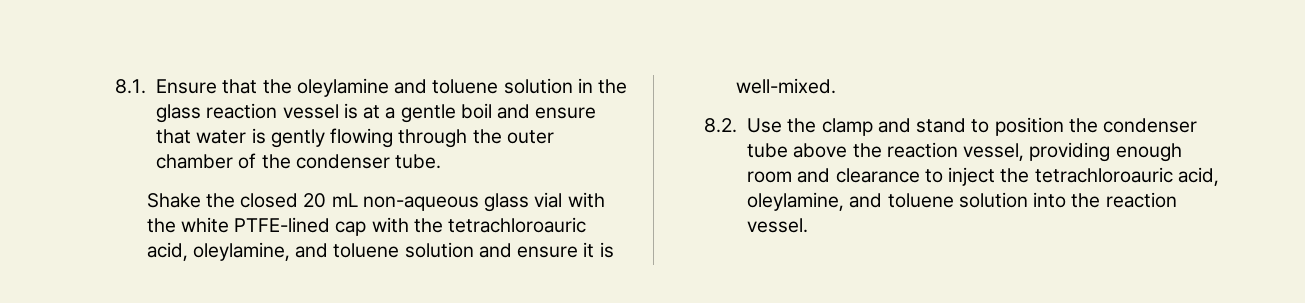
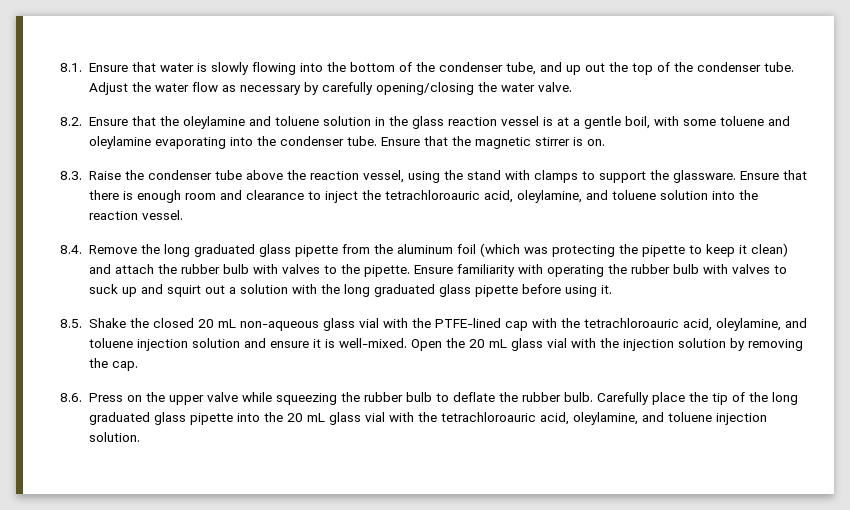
(258, 86) none -> [159,62,794,75] [88,82,572,95] [60,116,156,126] water is slowly flowing into the bottom of the condenser tube, and up out the top of the condenser tube. Adjust the water flow as necessary by carefully opening/closing the water valve. // 8.2. Ensure that
[460,103,597,119] [156,128,554,148] [156,153,442,169] [146,192,605,212] [146,217,587,236] [146,242,614,261] [735,78,836,94] [704,117,1064,136] boil and ensure that water is gently flowing through the outer chamber of the condenser tube. // Shake the closed 20 mL non-aqueous glass vial with the white PTFE-lined cap with the tetrachloroauric acid, oleylamine, and toluene solution and ensure it is well-mixed. // 8.2. Use the clamp and stand to position -> [624,116,790,129] [88,136,605,149] [60,171,121,180] boil, with some toluene and oleylamine evaporating into the condenser tube. Ensure that the magnetic stirrer is on. // 8.3. Raise
[1029,142,1111,162] providing -> [407,170,807,183] [88,190,133,200] using the stand with clamps to support the glassware. Ensure that there is
(809, 225) none -> [60,243,788,257] [88,264,787,277] [88,284,612,297] [60,318,807,331] [88,338,803,351] [88,358,138,371] [60,392,798,405] [88,412,767,425] [88,432,140,442] // 8.4. Remove the long graduated glass pipette from the aluminum foil (which was protecting the pipette to keep it clean) and attach the rubber bulb with valves to the pipette. Ensure familiarity with operating the rubber bulb with valves to suck up and squirt out a solution with the long graduated glass pipette before using it. // 8.5. Shake the closed 20 mL non-aqueous glass vial with the PTFE-lined cap with the tetrachloroauric acid, oleylamine, and toluene injection solution and ensure it is well-mixed. Open the 20 mL glass vial with the injection solution by removing the cap. // 8.6. Press on the upper valve while squeezing the rubber bulb to deflate the rubber bulb. Carefully place the tip of the long graduated glass pipette into the 20 mL glass vial with the tetrachloroauric acid, oleylamine, and toluene injection solution.

